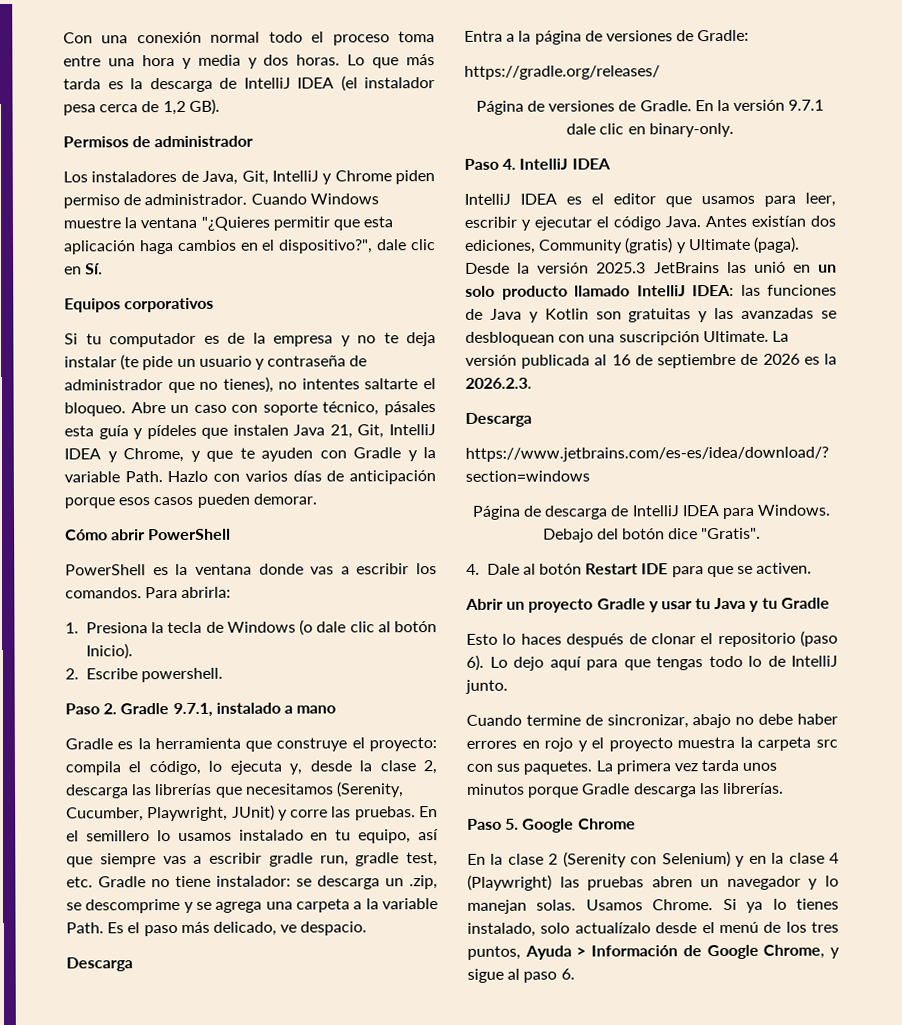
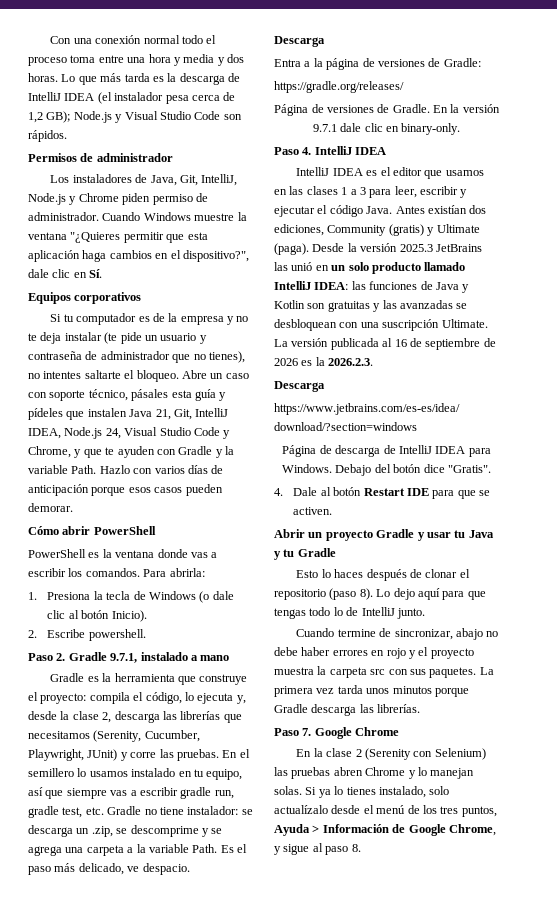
[188,98,220,115] GB). -> [46,111,242,123] [28,130,67,142] GB); Node.js y Visual Studio Code son rápidos.
[271,170,319,182] IntelliJ -> [201,174,238,186] [28,193,66,205] IntelliJ, Node.js
[64,448,101,460] IDEA -> [28,427,220,439] IDEA, Node.js 24, Visual Studio Code
(755, 200) none -> [274,186,366,195] en las clases 1 a 3
[466,654,484,671] 6). -> [359,588,373,600] 8).
[505,818,520,830] 5. -> [302,728,312,736] 7.
[735,852,839,867] [467,874,552,891] y en la clase 4 (Playwright) -> (486, 754) none
[700,875,801,890] un navegador -> [365,767,406,776] Chrome
[585,899,714,911] Usamos Chrome. -> (302, 790) none
[560,968,575,980] 6. -> [351,844,361,852] 8.

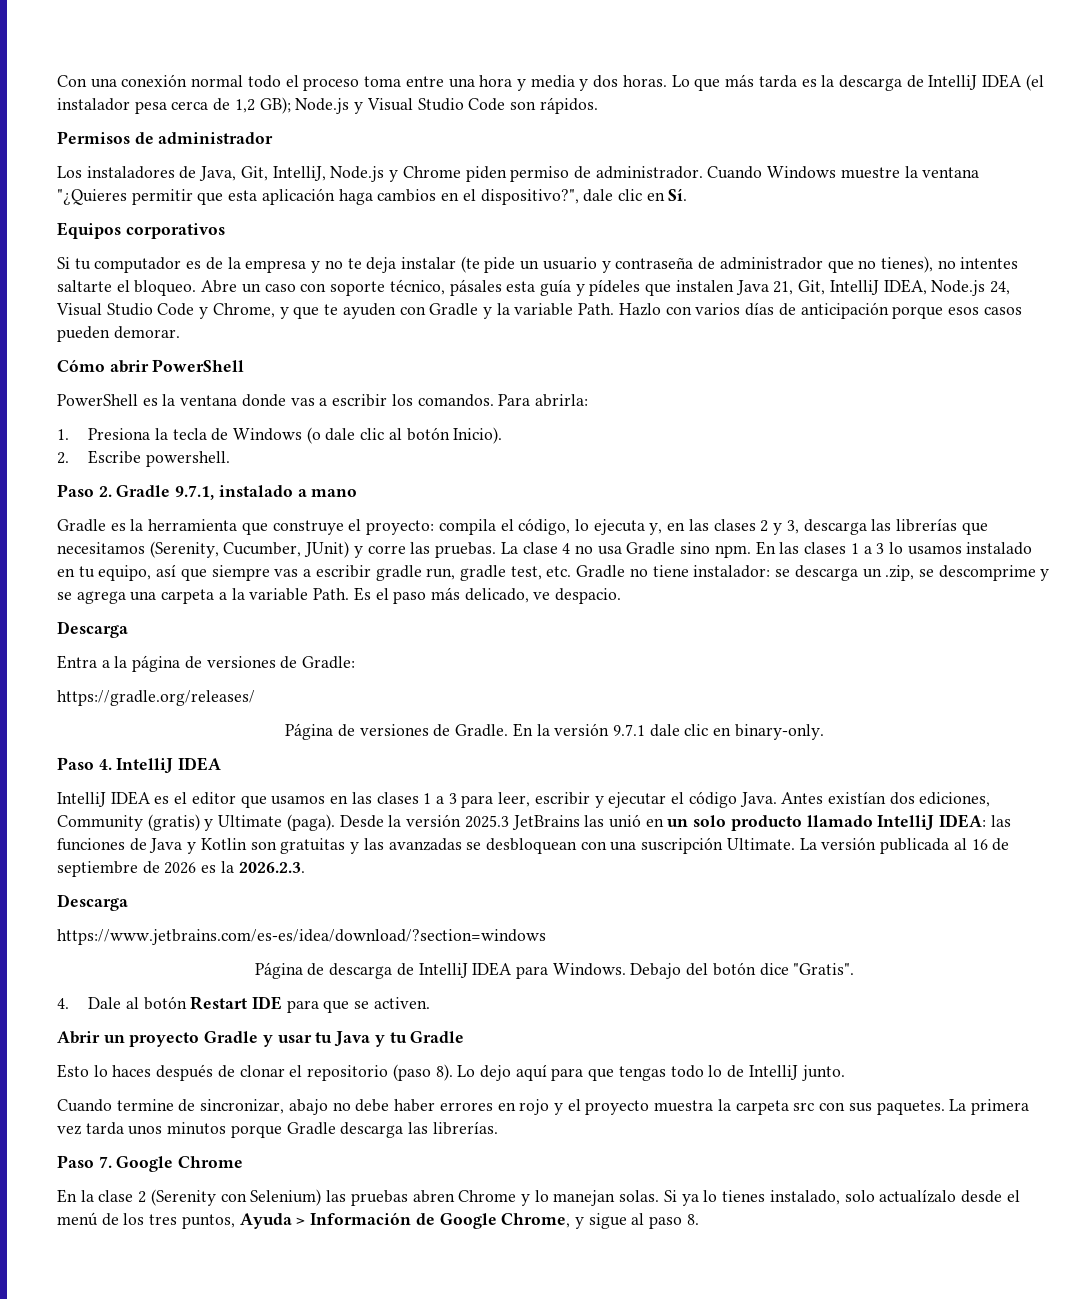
[28,711,112,723] desde la clase 2, -> [667,519,799,535] en las clases 2 y 3,
[28,749,84,761] Playwright, -> (302, 549) none
[222,749,250,758] [28,768,74,777] En el semillero -> [500,541,885,558] La clase 4 no usa Gradle sino npm. En las clases 1 a 3

